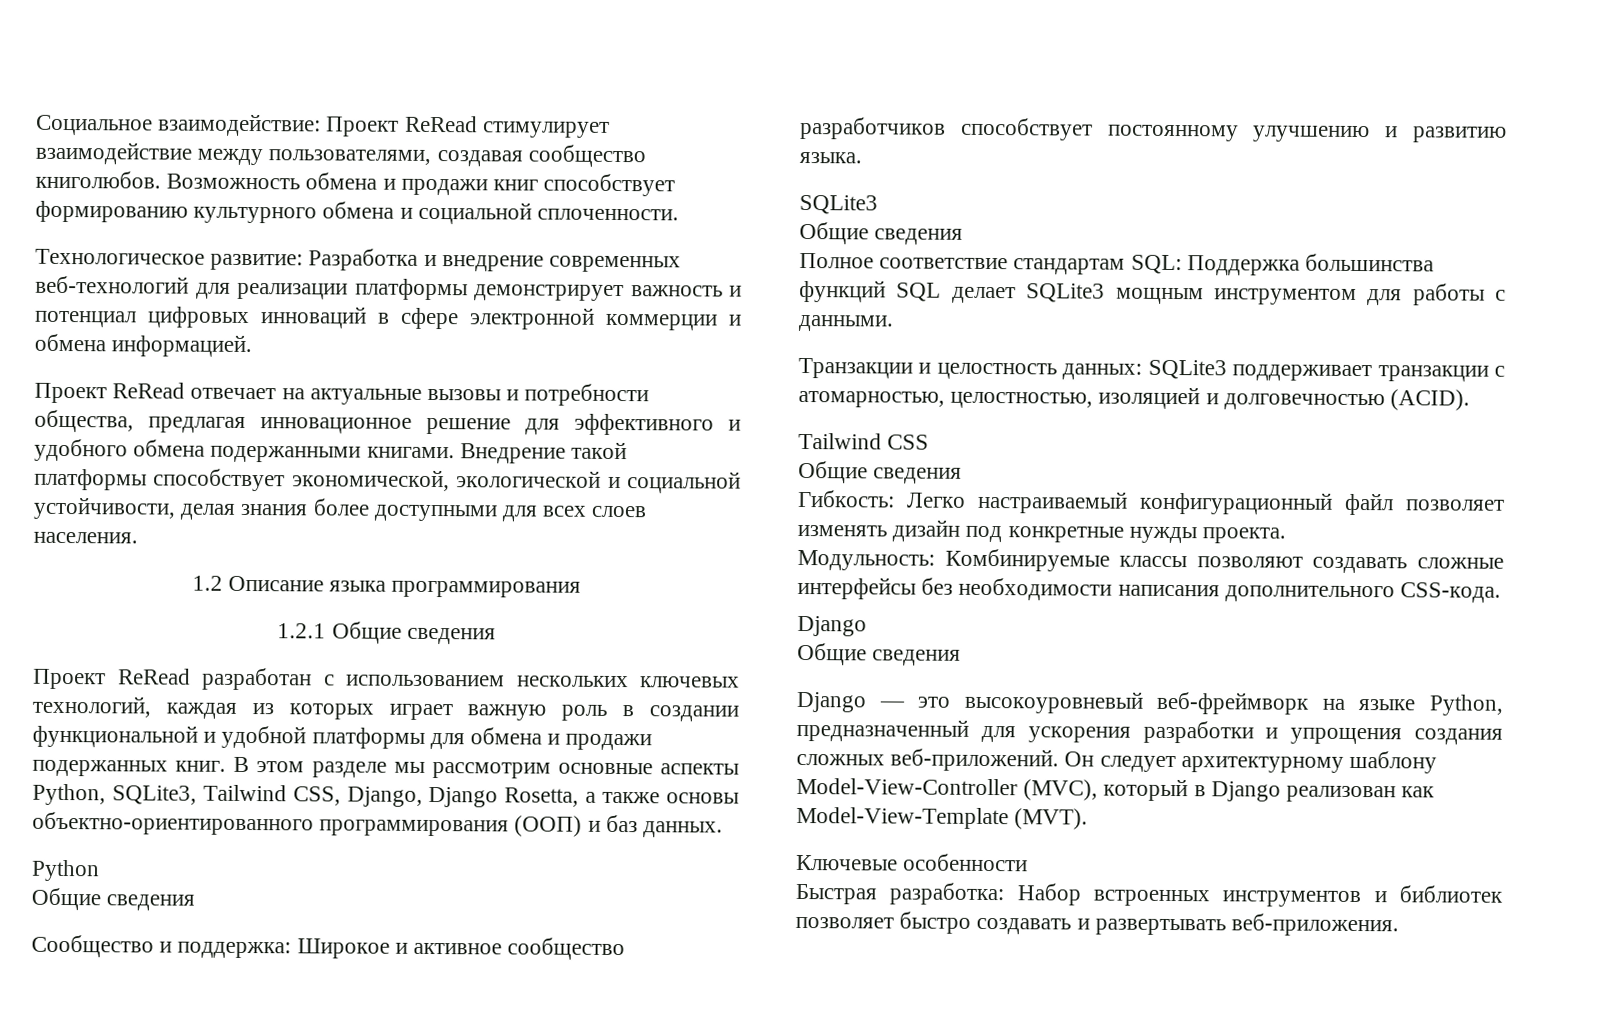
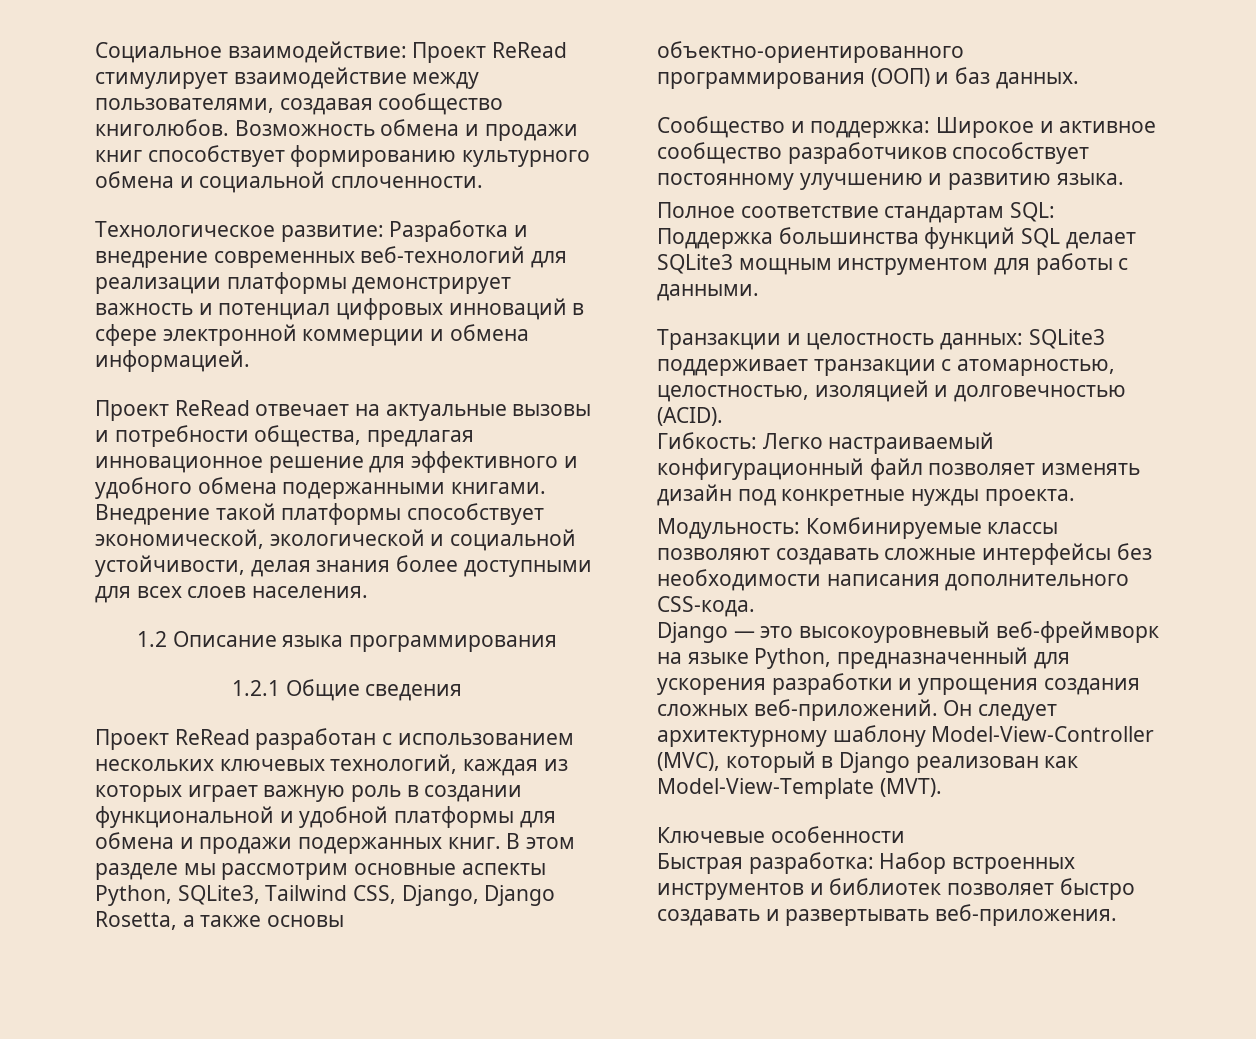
[31,859,100,882] [31,887,196,911] // Python // Общие сведения -> (1079, 80) none
[799,194,878,215] [799,221,964,245] // SQLite3 // Общие сведения -> (1124, 179) none
[798,432,930,450] [798,460,963,484] // Tailwind CSS // Общие сведения -> (723, 416) none
[797,642,962,666] [796,691,867,713] // Общие сведения // Django -> (728, 632) none

